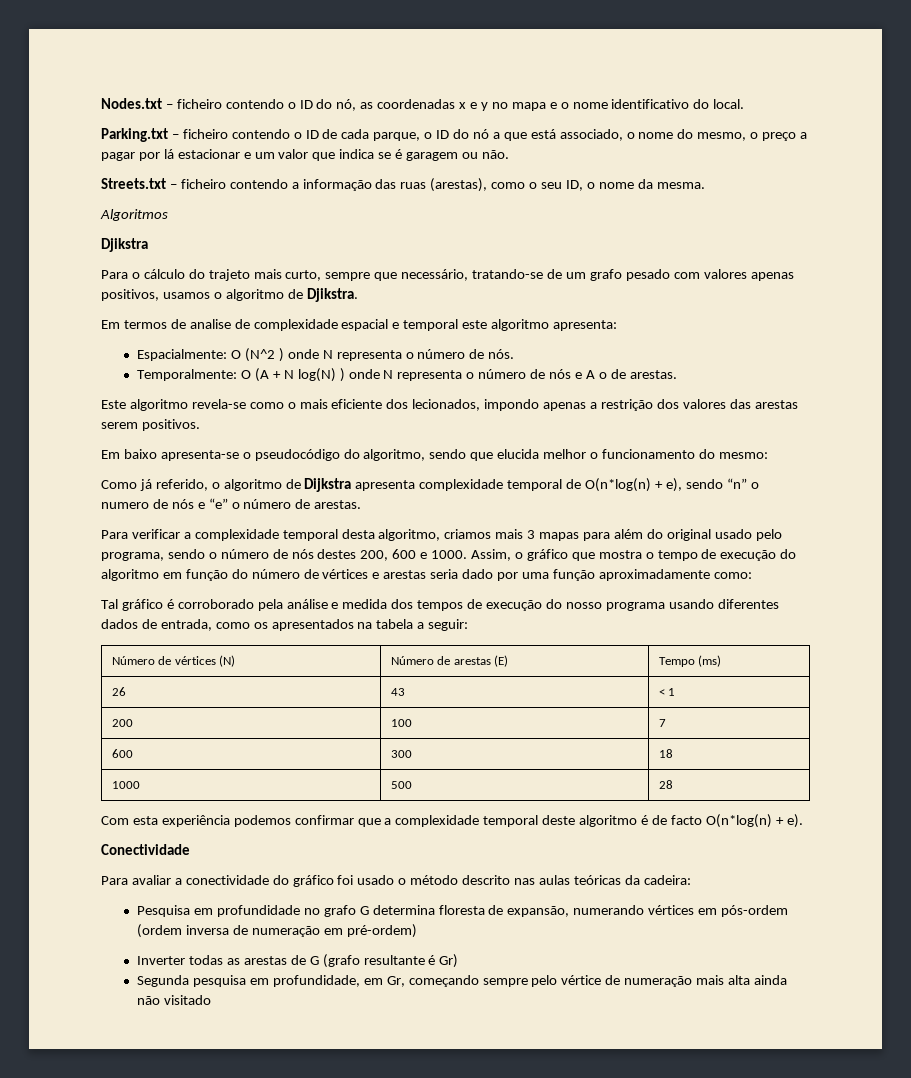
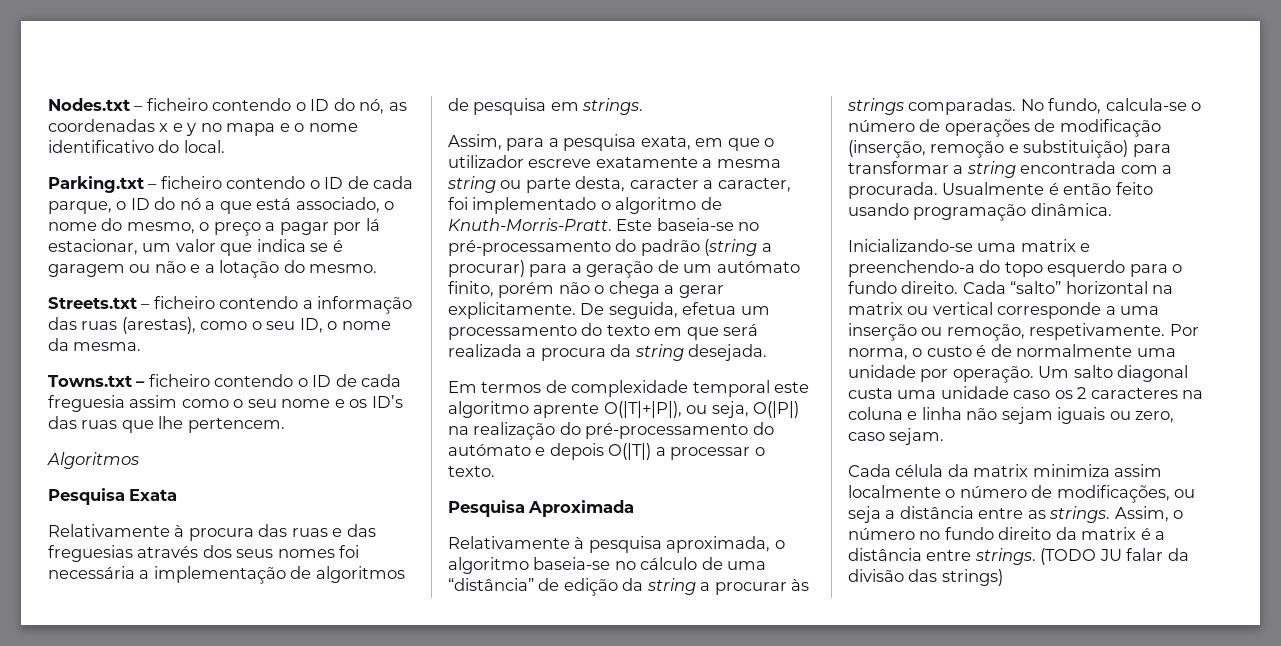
[177,149,251,159] estacionar e -> [48,239,138,255] estacionar,
[481,150,509,159] não. -> [154,260,378,278] não e a lotação do mesmo.
[100,209,168,221] [101,238,148,252] [101,269,794,281] [101,288,358,302] [101,319,618,331] [137,348,515,362] [137,368,677,382] [101,399,798,411] [101,419,200,431] [101,449,768,461] [101,478,759,492] [101,498,362,509] [101,529,782,541] [101,549,797,561] [101,569,752,581] [101,599,779,611] [101,619,469,631] [111,655,236,667] [390,655,509,667] [658,655,722,667] [111,687,126,696] [390,688,405,696] [658,688,676,696] [111,719,133,727] [390,719,412,727] [658,719,666,727] [111,749,133,758] [390,750,412,758] [658,749,673,758] [111,781,140,789] [390,781,412,789] [658,780,673,789] [101,814,803,828] [101,844,190,855] [101,875,691,887] [137,905,789,917] [137,924,417,938] [137,954,459,968] [137,975,787,987] [137,995,212,1005] Algoritmos // Djikstra // Para o cálculo do trajeto mais curto, sempre que necessário, tratando-se de um grafo pesado com valores apenas positivos, usamos o algoritmo de Djikstra. // Em termos de analise de complexidade espacial e temporal este algoritmo apresenta: // Espacialmente: O (N^2 ) onde N representa o número de nós. // Temporalmente: O (A + N log(N) ) onde N representa o número de nós e A o de arestas. // Este algoritmo revela-se como o mais eficiente dos lecionados, impondo apenas a restrição dos valores das arestas serem positivos. // Em baixo apresenta-se o pseudocódigo do algoritmo, sendo que elucida melhor o funcionamento do mesmo: // Como já referido, o algoritmo de Dijkstra apresenta complexidade temporal de O(n*log(n) + e), sendo “n” o numero de nós e “e” o número de arestas. // Para verificar a complexidade temporal desta algoritmo, criamos mais 3 mapas para além do original usado pelo programa, sendo o número de nós destes 200, 600 e 1000. Assim, o gráfico que mostra o tempo de execução do algoritmo em função do número de vértices e arestas seria dado por uma função aproximadamente como: // Tal gráfico é corroborado pela análise e medida dos tempos de execução do nosso programa usando diferentes dados de entrada, como os apresentados na tabela a seguir: // Número de vértices (N) | Número de arestas (E) | Tempo (ms) // 26 | 43 | < 1 // 200 | 100 | 7 // 600 | 300 | 18 // 1000 | 500 | 28 // Com esta experiência podemos confirmar que a complexidade temporal deste algoritmo é de facto O(n*log(n) + e). // Conectividade // Para avaliar a conectividade do gráfico foi usado o método descrito nas aulas teóricas da cadeira: // Pesquisa em profundidade no grafo G determina floresta de expansão, numerando vértices em pós-ordem (ordem inversa de numeração em pré-ordem) // Inverter todas as arestas de G (grafo resultante é Gr) // Segunda pesquisa em profundidade, em Gr, começando sempre pelo vértice de numeração mais alta ainda não visitado -> [48,374,402,387] [48,395,403,412] [48,416,285,433] [47,452,139,469] [48,488,178,505] [48,524,376,541] [48,545,360,562] [48,566,405,584] [448,98,644,115] [448,134,775,151] [448,155,781,168] [447,176,791,193] [448,197,722,214] [448,218,760,231] [448,239,772,256] [448,260,800,278] [448,281,724,298] [448,302,770,319] [448,323,759,340] [448,344,768,361] [448,380,810,397] [448,401,800,418] [448,422,774,440] [448,443,765,460] [448,466,495,477] [448,500,635,517] [448,536,785,553] [448,557,767,574] [448,578,810,596] [847,98,1202,115] [848,119,1161,137] [848,140,1171,158] [848,161,1173,178] [848,182,1153,199] [848,203,1112,221] [848,239,1091,252] [848,260,1183,277] [848,281,1174,294] [848,302,1160,319] [848,323,1199,341] [848,344,1176,360] [848,365,1189,383] [848,386,1204,399] [848,407,1175,424] [848,428,945,445] [848,464,1163,477] [848,485,1196,503] [848,506,1184,523] [848,527,1166,540] [848,548,1189,565] [848,569,1003,586] Towns.txt – ficheiro contendo o ID de cada freguesia assim como o seu nome e os ID’s das ruas que lhe pertencem. // Algoritmos // Pesquisa Exata // Relativamente à procura das ruas e das freguesias através dos seus nomes foi necessária a implementação de algoritmos de pesquisa em strings. // Assim, para a pesquisa exata, em que o utilizador escreve exatamente a mesma string ou parte desta, caracter a caracter, foi implementado o algoritmo de Knuth-Morris-Pratt. Este baseia-se no pré-processamento do padrão (string a procurar) para a geração de um autómato finito, porém não o chega a gerar explicitamente. De seguida, efetua um processamento do texto em que será realizada a procura da string desejada. // Em termos de complexidade temporal este algoritmo aprente O(|T|+|P|), ou seja, O(|P|) na realização do pré-processamento do autómato e depois O(|T|) a processar o texto. // Pesquisa Aproximada // Relativamente à pesquisa aproximada, o algoritmo baseia-se no cálculo de uma “distância” de edição da string a procurar às strings comparadas. No fundo, calcula-se o número de operações de modificação (inserção, remoção e substituição) para transformar a string encontrada com a procurada. Usualmente é então feito usando programação dinâmica. // Inicializando-se uma matrix e preenchendo-a do topo esquerdo para o fundo direito. Cada “salto” horizontal na matrix ou vertical corresponde a uma inserção ou remoção, respetivamente. Por norma, o custo é de normalmente uma unidade por operação. Um salto diagonal custa uma unidade caso os 2 caracteres na coluna e linha não sejam iguais ou zero, caso sejam. // Cada célula da matrix minimiza assim localmente o número de modificações, ou seja a distância entre as strings. Assim, o número no fundo direito da matrix é a distância entre strings. (TODO JU falar da divisão das strings)

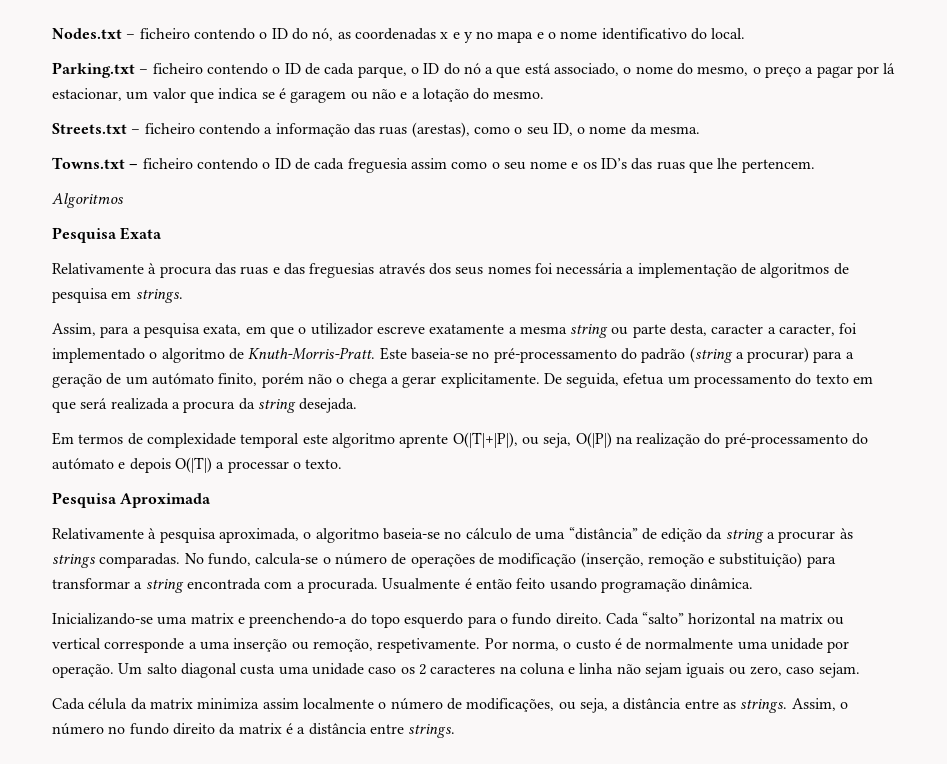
[848,506,881,523] seja -> [579,698,608,713] seja,
[1040,548,1189,565] [848,569,1003,586] (TODO JU falar da divisão das strings) -> (456, 731) none

